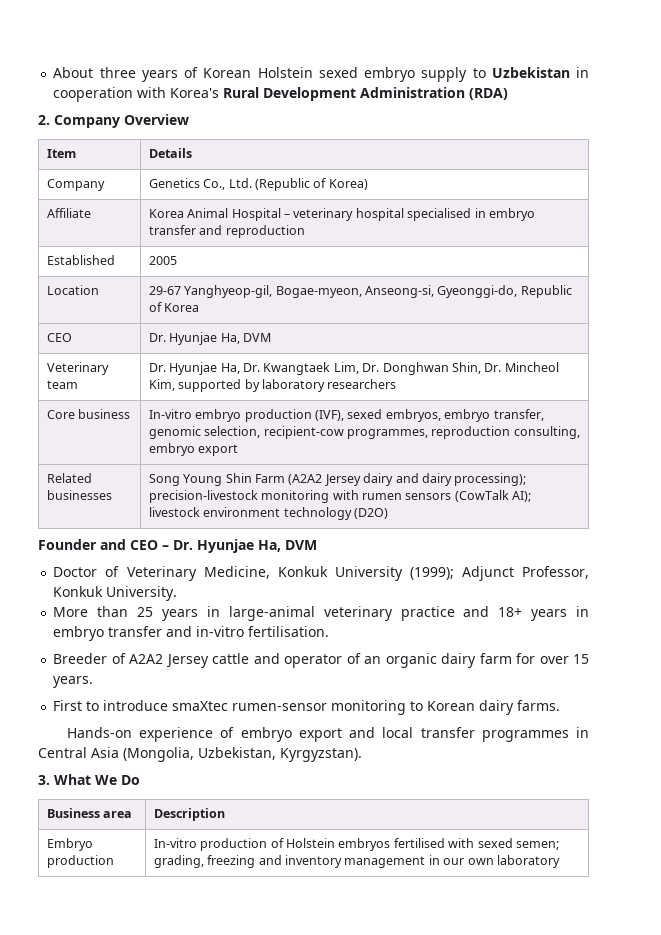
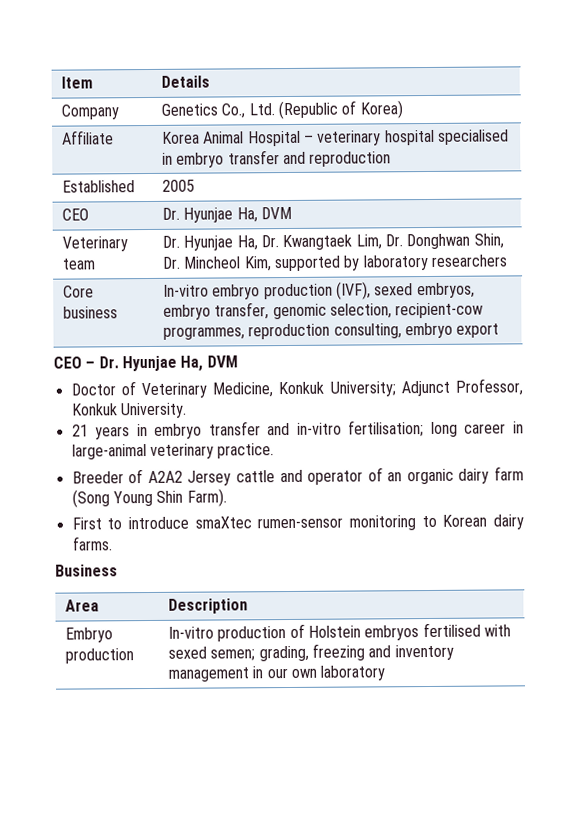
[53,67,590,82] [53,87,509,102] [38,114,189,128] About three years of Korean Holstein sexed embryo supply to Uzbekistan in cooperation with Korea's Rural Development Administration (RDA) // 2. Company Overview // -> (60, 82) none
[46,285,99,295] [148,285,572,298] [148,302,200,312] // Location | 29-67 Yanghyeop-gil, Bogae-myeon, Anseong-si, Gyeonggi-do, Republic of Korea -> (195, 185) none
[46,473,92,483] [46,490,112,500] [148,473,527,486] [148,490,532,503] [148,507,389,520] [38,539,126,550] // Related businesses | Song Young Shin Farm (A2A2 Jersey dairy and dairy processing); precision-livestock monitoring with rumen sensors (CowTalk AI); livestock environment technology (D2O) // Founder and -> (500, 330) //
[334,566,454,581] University (1999); -> [329,381,396,397] University;
[53,606,523,621] More than 25 years in large-animal veterinary practice and 18+ -> [71,424,89,437] 21
[248,626,330,637] fertilisation. -> [348,420,524,437] [71,443,275,460] fertilisation; long career in large-animal veterinary practice.
[516,653,589,664] [53,676,94,688] for over 15 years. -> [71,488,227,508] (Song Young Shin Farm).
[66,727,590,742] [38,747,362,762] [38,774,140,785] [46,808,133,818] Hands-on experience of embryo export and local transfer programmes in Central Asia (Mongolia, Uzbekistan, Kyrgyzstan). // 3. What We Do // Business area -> [55,564,118,577] [64,599,99,612] Business // Area

